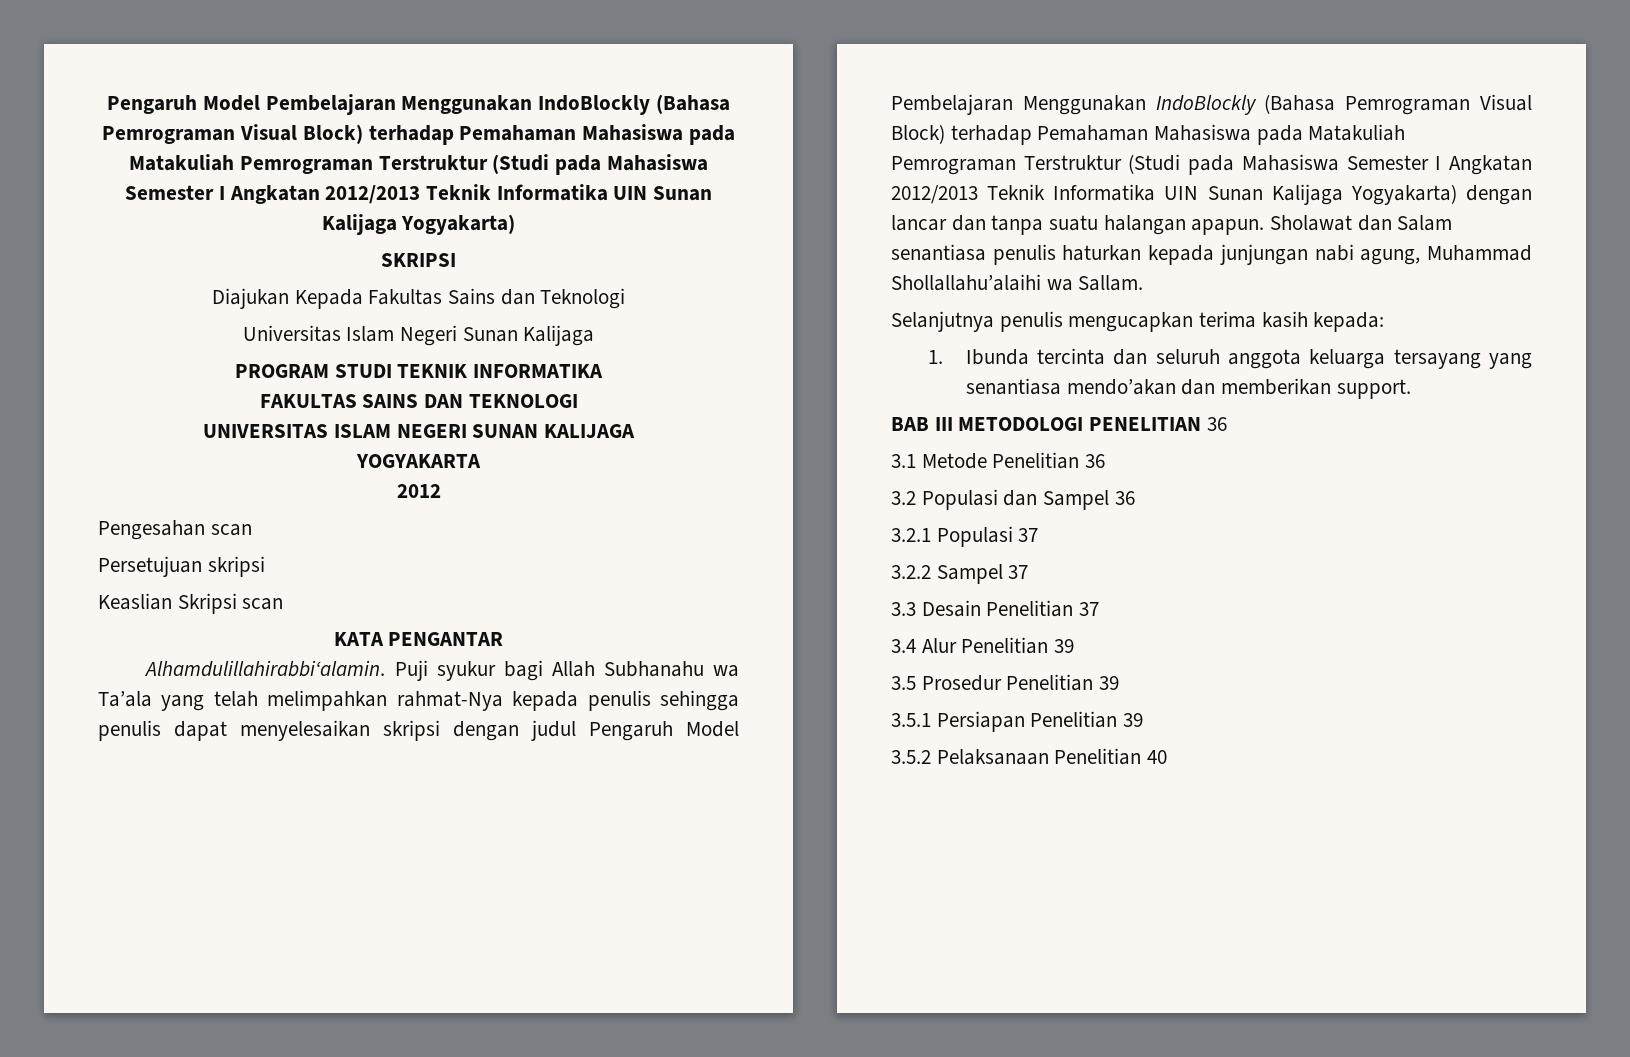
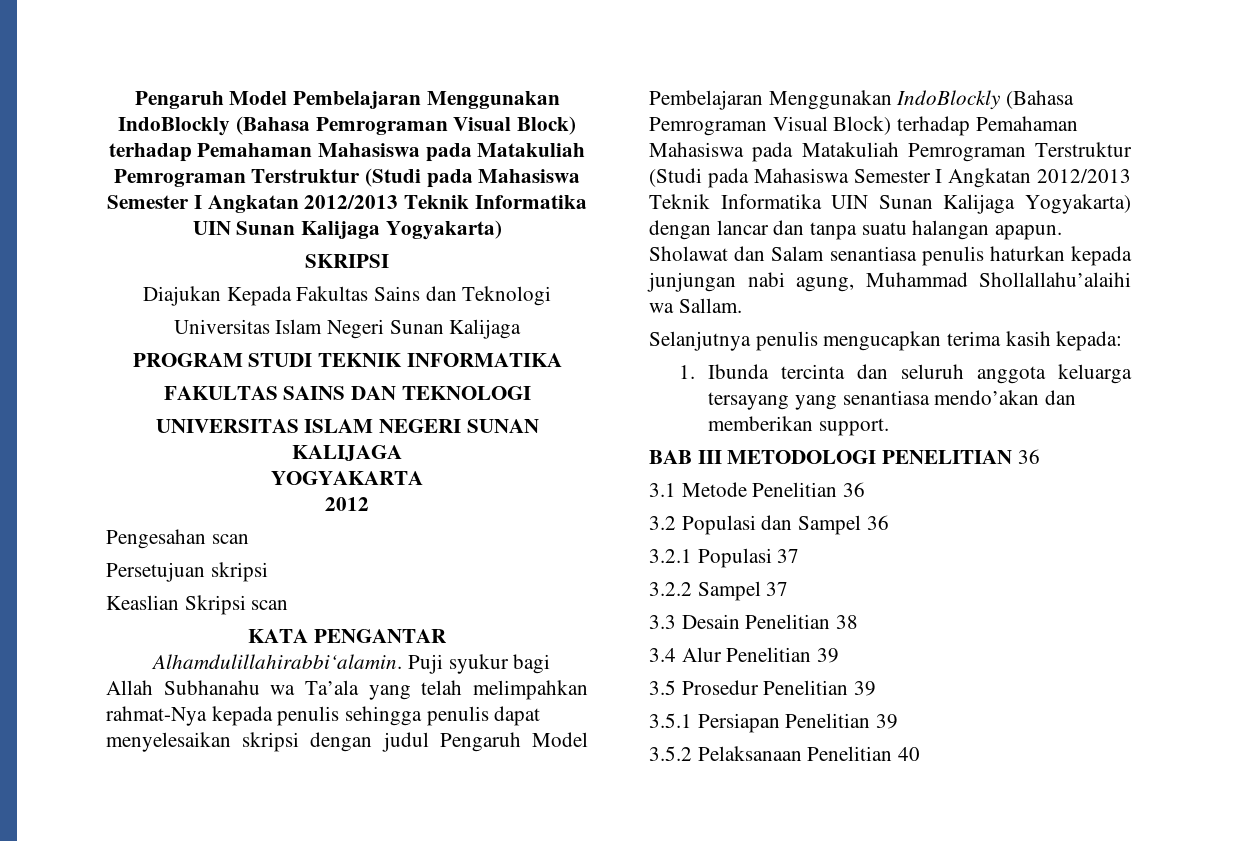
[1079,602,1100,616] 37 -> [836,615,859,629] 38

